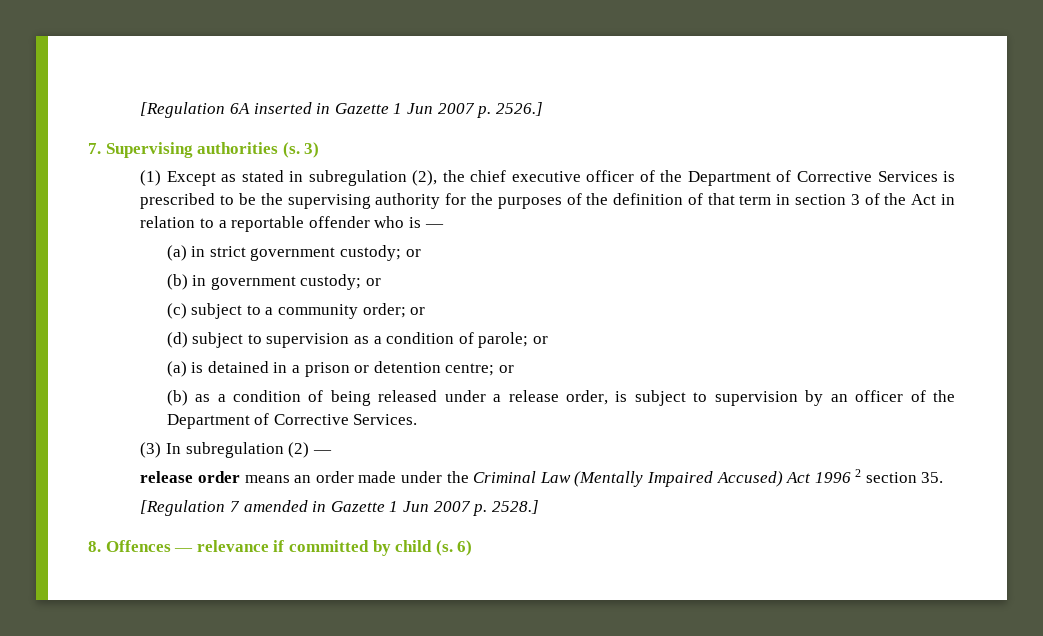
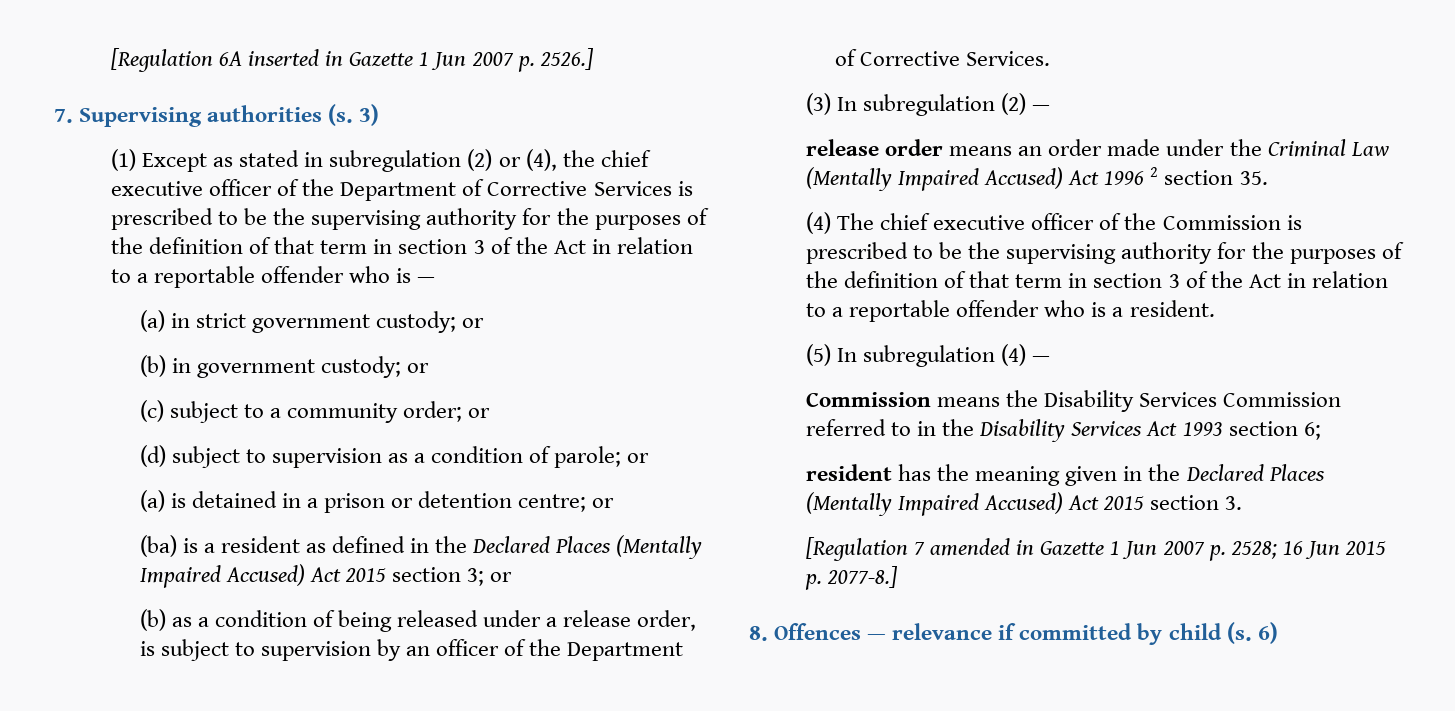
[412,170,438,186] (2), -> [467,149,557,171] (2) or (4),
(514, 369) none -> [139,535,703,559] [139,564,512,588] // (ba) is a resident as defined in the Declared Places (Mentally Impaired Accused) Act 2015 section 3; or
(944, 477) none -> [806,212,1302,234] [806,242,1404,264] [806,271,1388,288] [806,300,1215,322] [806,344,1051,367] [806,390,1342,412] [806,419,1321,442] [806,464,1325,486] [806,492,1243,516] // (4) The chief executive officer of the Commission is prescribed to be the supervising authority for the purposes of the definition of that term in section 3 of the Act in relation to a reportable offender who is a resident. // (5) In subregulation (4) — // Commission means the Disability Services Commission referred to in the Disability Services Act 1993 section 6; // resident has the meaning given in the Declared Places (Mentally Impaired Accused) Act 2015 section 3.
[491,500,539,514] 2528.] -> [1230,541,1386,559] [805,566,899,590] 2528; 16 Jun 2015 p. 2077-8.]

